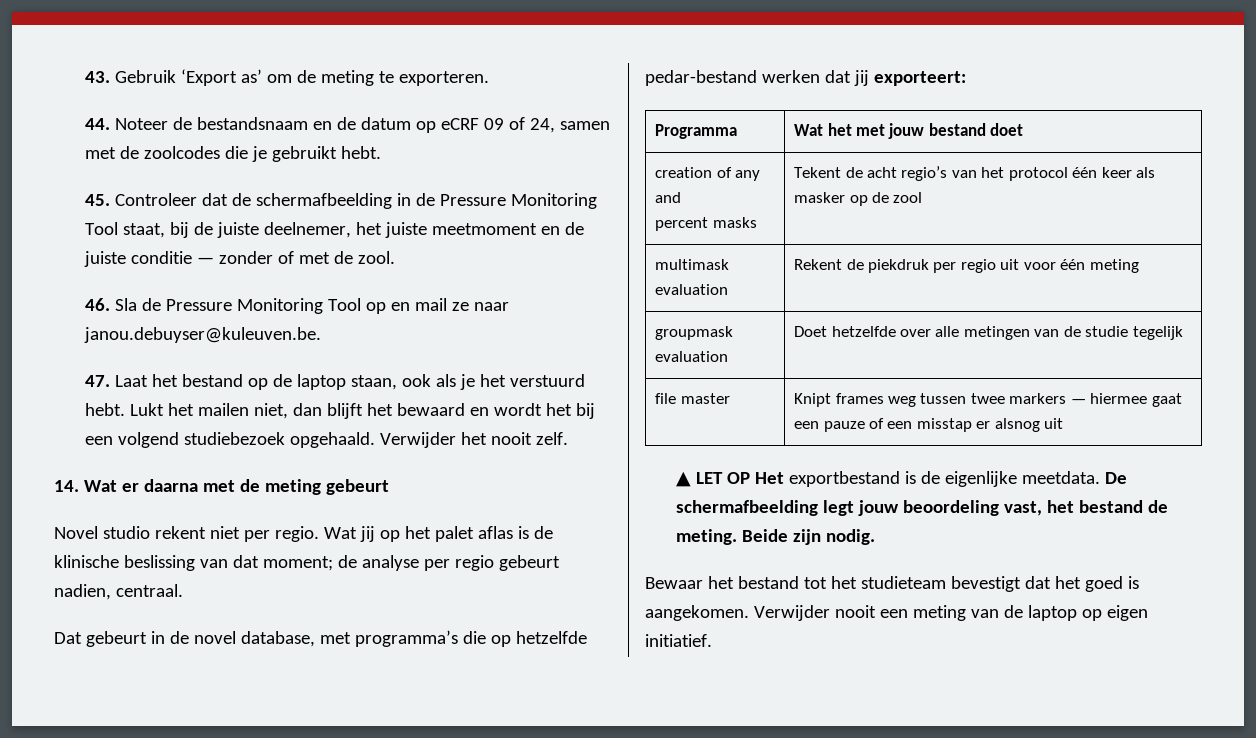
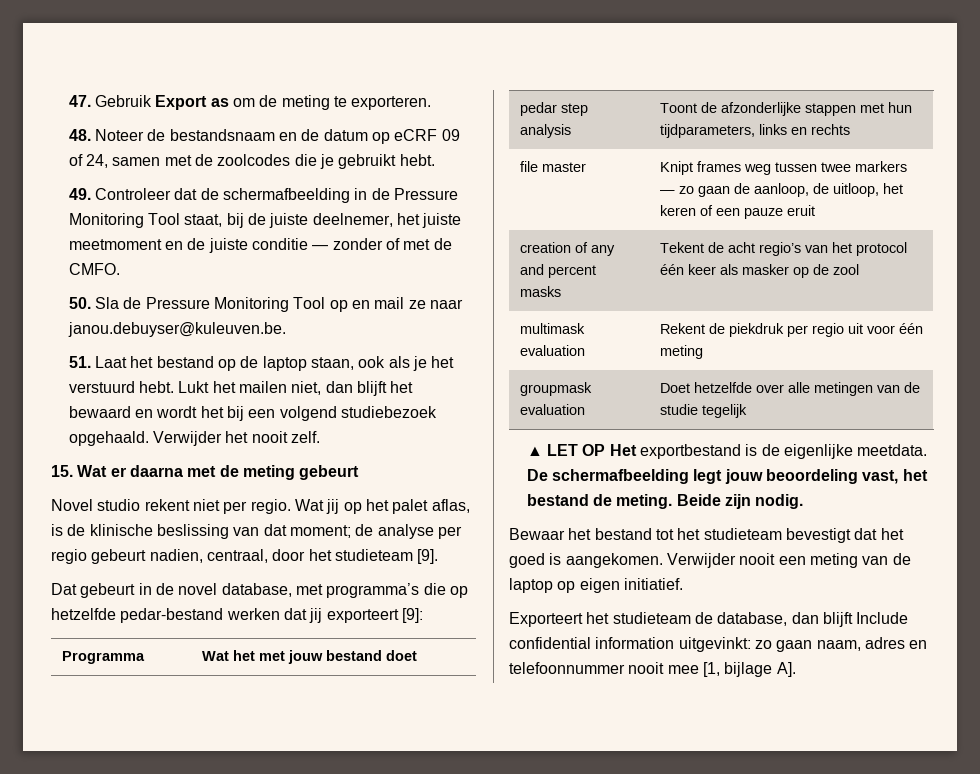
[84,69,262,86] 43. Gebruik ‘Export as’ -> [68,95,229,110] 47. Gebruik Export as
[84,118,110,130] 44. -> [68,129,91,141] 48.
[84,194,110,206] 45. -> [68,188,91,200] 49.
[357,251,395,264] [84,298,110,311] zool. // 46. -> [68,263,120,275] [68,297,91,309] CMFO. // 50.
[84,375,110,387] 47. -> [68,356,91,368] 51.
[54,480,79,492] 14. -> [51,465,73,477] 15.
[477,526,513,539] aflas -> [431,499,470,513] aflas,
[115,584,183,597] centraal. -> [206,549,439,564] centraal, door het studieteam [9].
[873,71,966,86] exporteert: -> [326,608,423,623] exporteert [9]:
(1024, 129) none -> [519,102,588,116] [519,124,571,138] [659,102,912,116] [659,124,850,138] [519,161,586,172] [659,161,907,175] [659,183,903,197] [659,205,815,219] // pedar step analysis | Toont de afzonderlijke stappen met hun tijdparameters, links en rechts // file master | Knipt frames weg tussen twee markers — zo gaan de aanloop, de uitloop, het keren of een pauze eruit
(682, 197) // -> (544, 269) none
[655,393,730,404] [794,393,1182,407] [794,418,1064,432] // file master | Knipt frames weg tussen twee markers — hiermee gaat een pauze of een misstap er alsnog uit -> (747, 411) none
(712, 640) none -> [509,612,909,627] [509,637,928,652] [509,662,796,677] // Exporteert het studieteam de database, dan blijft Include confidential information uitgevinkt: zo gaan naam, adres en telefoonnummer nooit mee [1, bijlage A].

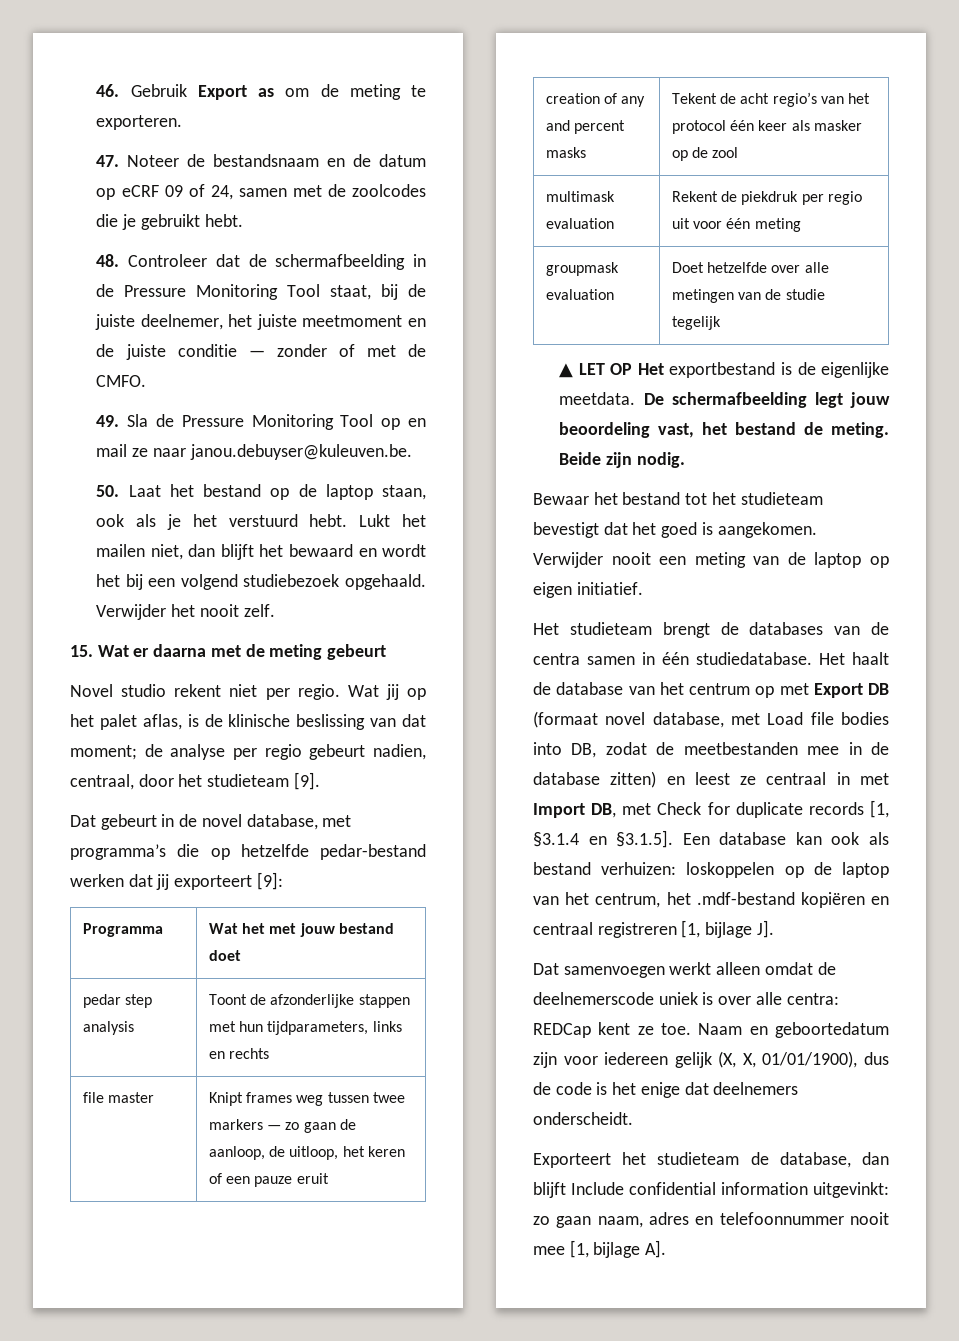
[68,95,91,107] 47. -> [96,84,120,97] 46.
[68,129,91,141] 48. -> [96,155,120,167] 47.
[68,188,91,200] 49. -> [96,254,120,267] 48.
[68,297,91,309] 50. -> [96,415,120,427] 49.
[68,356,91,368] 51. -> [96,485,120,497] 50.
(683, 584) none -> [533,622,889,638] [533,652,889,665] [533,682,889,698] [533,711,889,728] [533,742,889,758] [533,771,889,788] [533,800,889,818] [533,830,889,848] [533,862,889,878] [533,892,890,908] [533,920,774,938] [533,962,836,978] [533,992,839,1005] [533,1022,889,1038] [533,1051,889,1068] [533,1082,799,1098] [533,1112,633,1125] // Het studieteam brengt de databases van de centra samen in één studiedatabase. Het haalt de database van het centrum op met Export DB (formaat novel database, met Load file bodies into DB, zodat de meetbestanden mee in de database zitten) en leest ze centraal in met Import DB, met Check for duplicate records [1, §3.1.4 en §3.1.5]. Een database kan ook als bestand verhuizen: loskoppelen op de laptop van het centrum, het .mdf-bestand kopiëren en centraal registreren [1, bijlage J]. // Dat samenvoegen werkt alleen omdat de deelnemerscode uniek is over alle centra: REDCap kent ze toe. Naam en geboortedatum zijn voor iedereen gelijk (X, X, 01/01/1900), dus de code is het enige dat deelnemers onderscheidt.

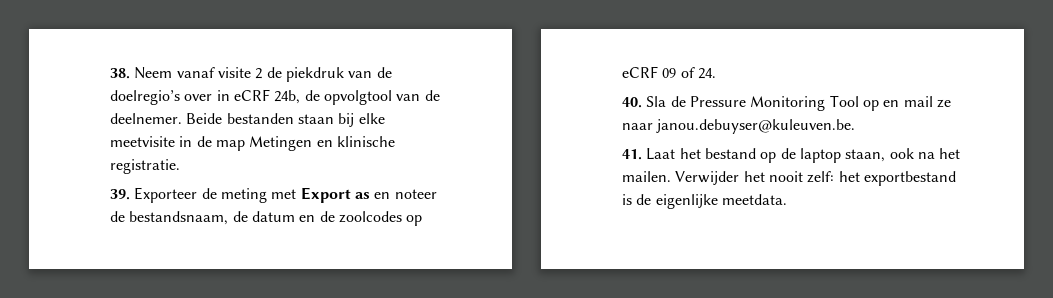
[96,84,426,100] [96,115,183,130] [96,154,426,167] 46. Gebruik Export as om de meting te exporteren. // 47. Noteer de bestandsnaam en de datum -> [110,67,392,82] [110,89,440,105] [110,113,385,127] [110,136,395,151] [110,159,181,174] [110,187,437,203] [110,211,402,225] 38. Neem vanaf visite 2 de piekdruk van de doelregio’s over in eCRF 24b, de opvolgtool van de deelnemer. Beide bestanden staan bij elke meetvisite in de map Metingen en klinische registratie. // 39. Exporteer de meting met Export as en noteer de bestandsnaam, de datum en de zoolcodes
[210,184,426,200] [96,214,243,230] [96,254,427,270] [96,284,426,300] [95,314,426,330] [96,344,427,360] [96,375,147,387] [96,415,120,427] 24, samen met de zoolcodes die je gebruikt hebt. // 48. Controleer dat de schermafbeelding in de Pressure Monitoring Tool staat, bij de juiste deelnemer, het juiste meetmoment en de juiste conditie — zonder of met de CMFO. // 49. -> [697,68,716,79] [622,97,643,108] 24. // 40.
[96,485,120,497] 50. -> [622,149,643,160] 41.
[136,514,426,530] [96,544,426,560] [96,574,426,590] [96,604,275,620] [70,644,387,660] [70,684,426,700] [70,714,426,730] [70,744,426,760] [70,772,320,790] [70,814,352,830] [70,844,426,860] [70,872,283,890] [82,923,163,937] [208,923,394,937] [208,950,241,961] [82,994,152,1008] [82,1021,134,1035] [208,994,410,1008] [208,1021,402,1035] [208,1048,269,1059] [82,1092,154,1103] [208,1092,405,1106] [208,1119,356,1133] [208,1146,405,1160] [208,1173,329,1187] [545,93,646,107] [545,120,625,134] [545,147,586,158] [671,92,871,107] [671,120,862,134] [671,147,739,161] [545,191,615,202] [545,218,614,229] [671,191,862,205] [671,218,801,232] [545,262,619,276] [545,289,614,300] [671,262,829,273] [671,289,825,303] [671,316,721,330] [559,363,664,378] als je het verstuurd hebt. Lukt het mailen niet, dan blijft het bewaard en wordt het bij een volgend studiebezoek opgehaald. Verwijder het nooit zelf. // 15. Wat er daarna met de meting gebeurt // Novel studio rekent niet per regio. Wat jij op het palet aflas, is de klinische beslissing van dat moment; de analyse per regio gebeurt nadien, centraal, door het studieteam [9]. // Dat gebeurt in de novel database, met programma’s die op hetzelfde pedar-bestand werken dat jij exporteert [9]: // Programma | Wat het met jouw bestand doet // pedar step analysis | Toont de afzonderlijke stappen met hun tijdparameters, links en rechts // file master | Knipt frames weg tussen twee markers — zo gaan de aanloop, de uitloop, het keren of een pauze eruit // creation of any and percent masks | Tekent de acht regio’s van het protocol één keer als masker op de zool // multimask evaluation | Rekent de piekdruk per regio uit voor één meting // groupmask evaluation | Doet hetzelfde over alle metingen van de studie tegelijk // ▲ LET OP Het -> [917,148,961,159] [622,171,860,185] na het mailen. Verwijder het nooit zelf: het
[643,392,890,408] [559,422,889,438] [559,452,685,468] [533,492,823,505] [533,522,817,538] [533,552,889,568] [533,582,643,598] [533,622,889,638] [533,652,889,665] [533,682,889,698] [533,711,889,728] [533,742,889,758] [533,771,889,788] [533,800,889,818] [533,830,889,848] [533,862,889,878] [533,892,890,908] [533,920,774,938] [533,962,836,978] [533,992,839,1005] [533,1022,889,1038] [533,1051,889,1068] [533,1082,799,1098] [533,1112,633,1125] [533,1152,889,1168] [533,1182,889,1198] [533,1212,889,1228] [533,1240,667,1258] De schermafbeelding legt jouw beoordeling vast, het bestand de meting. Beide zijn nodig. // Bewaar het bestand tot het studieteam bevestigt dat het goed is aangekomen. Verwijder nooit een meting van de laptop op eigen initiatief. // Het studieteam brengt de databases van de centra samen in één studiedatabase. Het haalt de database van het centrum op met Export DB (formaat novel database, met Load file bodies into DB, zodat de meetbestanden mee in de database zitten) en leest ze centraal in met Import DB, met Check for duplicate records [1, §3.1.4 en §3.1.5]. Een database kan ook als bestand verhuizen: loskoppelen op de laptop van het centrum, het .mdf-bestand kopiëren en centraal registreren [1, bijlage J]. // Dat samenvoegen werkt alleen omdat de deelnemerscode uniek is over alle centra: REDCap kent ze toe. Naam en geboortedatum zijn voor iedereen gelijk (X, X, 01/01/1900), dus de code is het enige dat deelnemers onderscheidt. // Exporteert het studieteam de database, dan blijft Include confidential information uitgevinkt: zo gaan naam, adres en telefoonnummer nooit mee [1, bijlage A]. -> (787, 199) none

